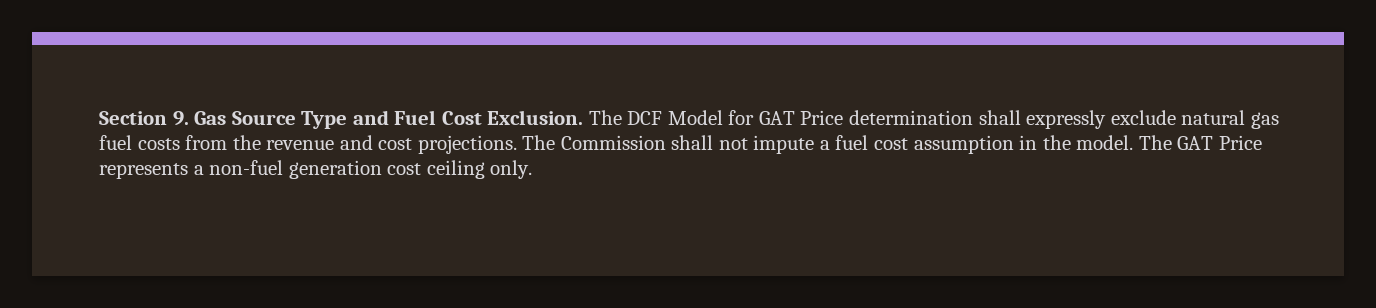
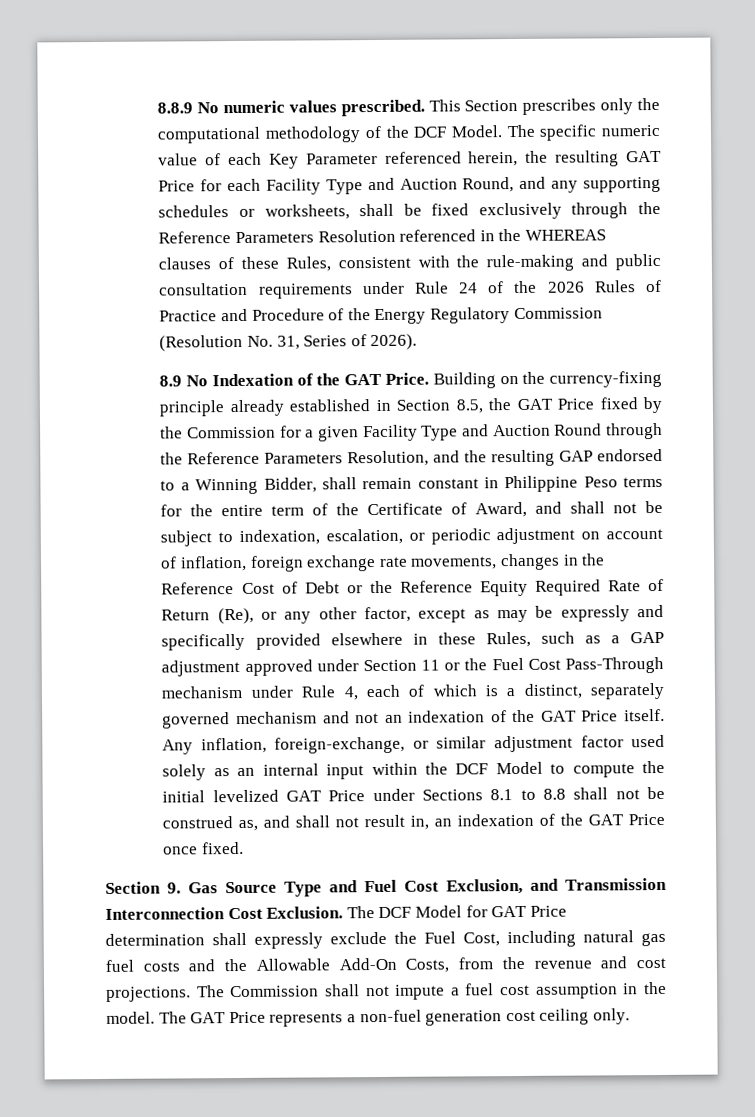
(99, 118) none -> [157,97,660,117] [157,124,660,144] [158,150,662,169] [158,176,661,195] [158,201,661,220] [158,228,607,244] [158,253,661,272] [159,279,662,299] [159,307,603,325] [159,333,418,352] [159,370,662,389] [159,396,662,417] [160,422,663,442] [160,448,663,467] [160,475,663,495] [160,500,663,518] [160,527,663,547] [160,553,606,572] [161,578,664,597] [161,604,665,625] [161,631,664,651] [161,656,664,677] [161,682,665,701] [162,708,665,729] [162,734,665,755] [162,760,665,781] [162,786,666,803] [162,813,665,831] [163,841,245,855] 8.8.9 No numeric values prescribed. This Section prescribes only the computational methodology of the DCF Model. The specific numeric value of each Key Parameter referenced herein, the resulting GAT Price for each Facility Type and Auction Round, and any supporting schedules or worksheets, shall be fixed exclusively through the Reference Parameters Resolution referenced in the WHEREAS clauses of these Rules, consistent with the rule-making and public consultation requirements under Rule 24 of the 2026 Rules of Practice and Procedure of the Energy Regulatory Commission (Resolution No. 31, Series of 2026). // 8.9 No Indexation of the GAT Price. Building on the currency-fixing principle already established in Section 8.5, the GAT Price fixed by the Commission for a given Facility Type and Auction Round through the Reference Parameters Resolution, and the resulting GAP endorsed to a Winning Bidder, shall remain constant in Philippine Peso terms for the entire term of the Certificate of Award, and shall not be subject to indexation, escalation, or periodic adjustment on account of inflation, foreign exchange rate movements, changes in the Reference Cost of Debt or the Reference Equity Required Rate of Return (Re), or any other factor, except as may be expressly and specifically provided elsewhere in these Rules, such as a GAP adjustment approved under Section 11 or the Fuel Cost Pass-Through mechanism under Rule 4, each of which is a distinct, separately governed mechanism and not an indexation of the GAT Price itself. Any inflation, foreign-exchange, or similar adjustment factor used solely as an internal input within the DCF Model to compute the initial levelized GAT Price under Sections 8.1 to 8.8 shall not be construed as, and shall not result in, an indexation of the GAT Price once fixed. //
(482, 118) none -> [446,877,667,895] [105,907,263,920] Exclusion, and Transmission Interconnection Cost
[1181,110,1279,129] [99,135,180,150] natural gas fuel costs -> [394,930,666,948] [105,957,450,973] the Fuel Cost, including natural gas fuel costs and the Allowable Add-On Costs,

